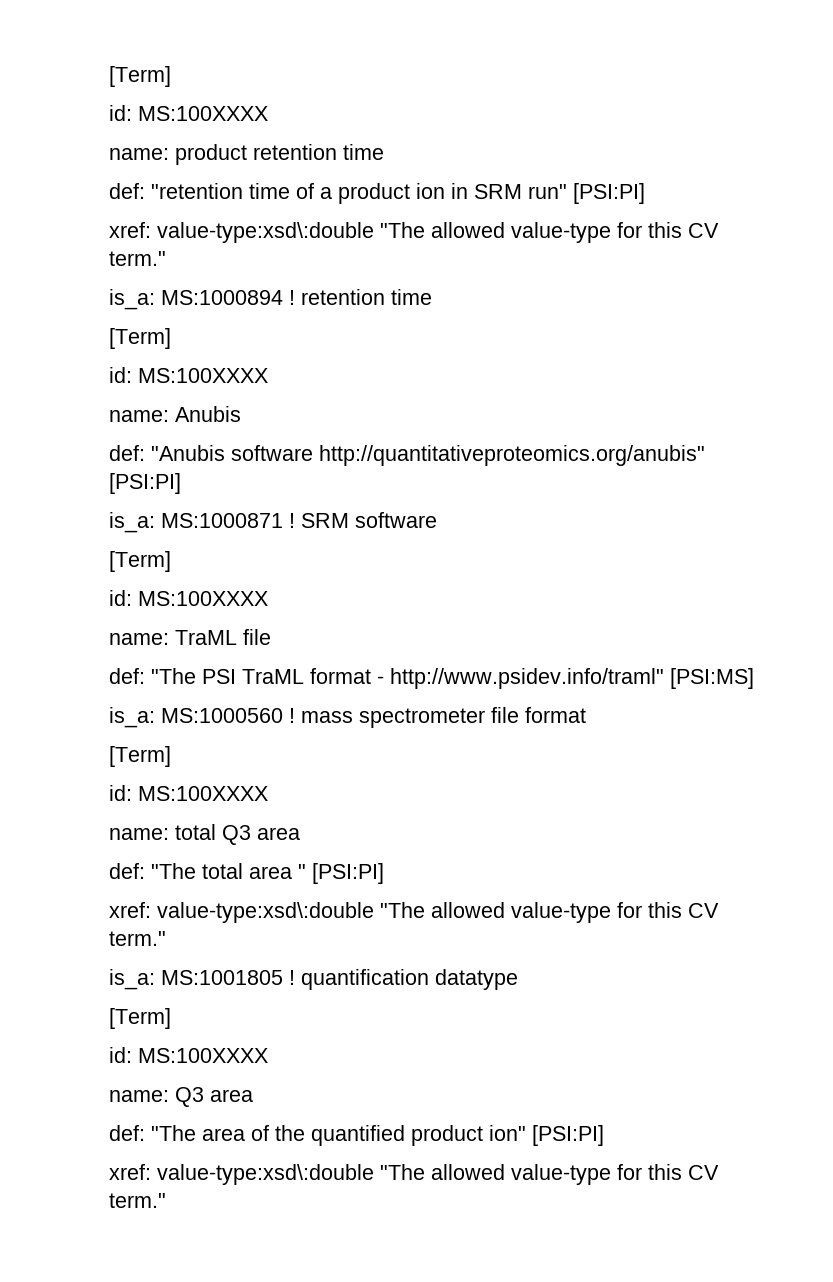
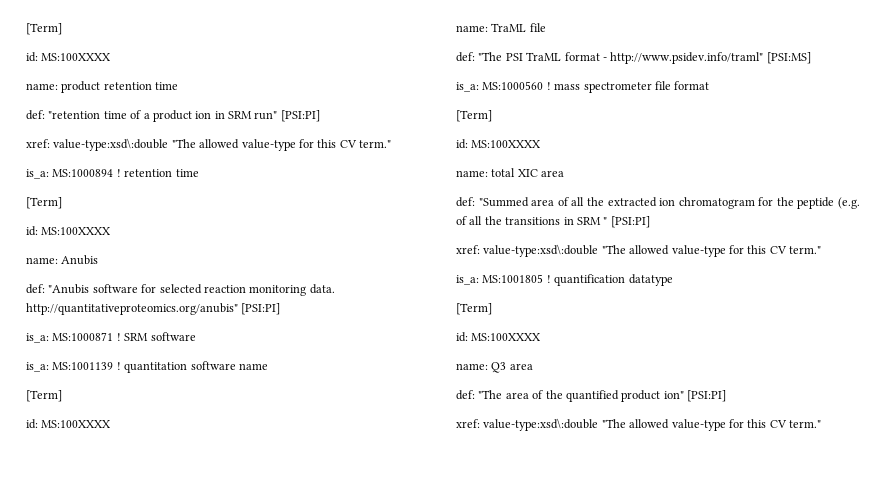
(313, 453) none -> [141,284,335,296] for selected reaction monitoring data.
(437, 520) none -> [26,361,268,373] // is_a: MS:1001139 ! quantitation software name
[222,825,300,845] [109,863,292,879] Q3 area // def: "The total area -> [517,169,565,177] [456,197,860,209] [456,216,601,225] XIC area // def: "Summed area of all the extracted ion chromatogram for the peptide (e.g. of all the transitions in SRM

